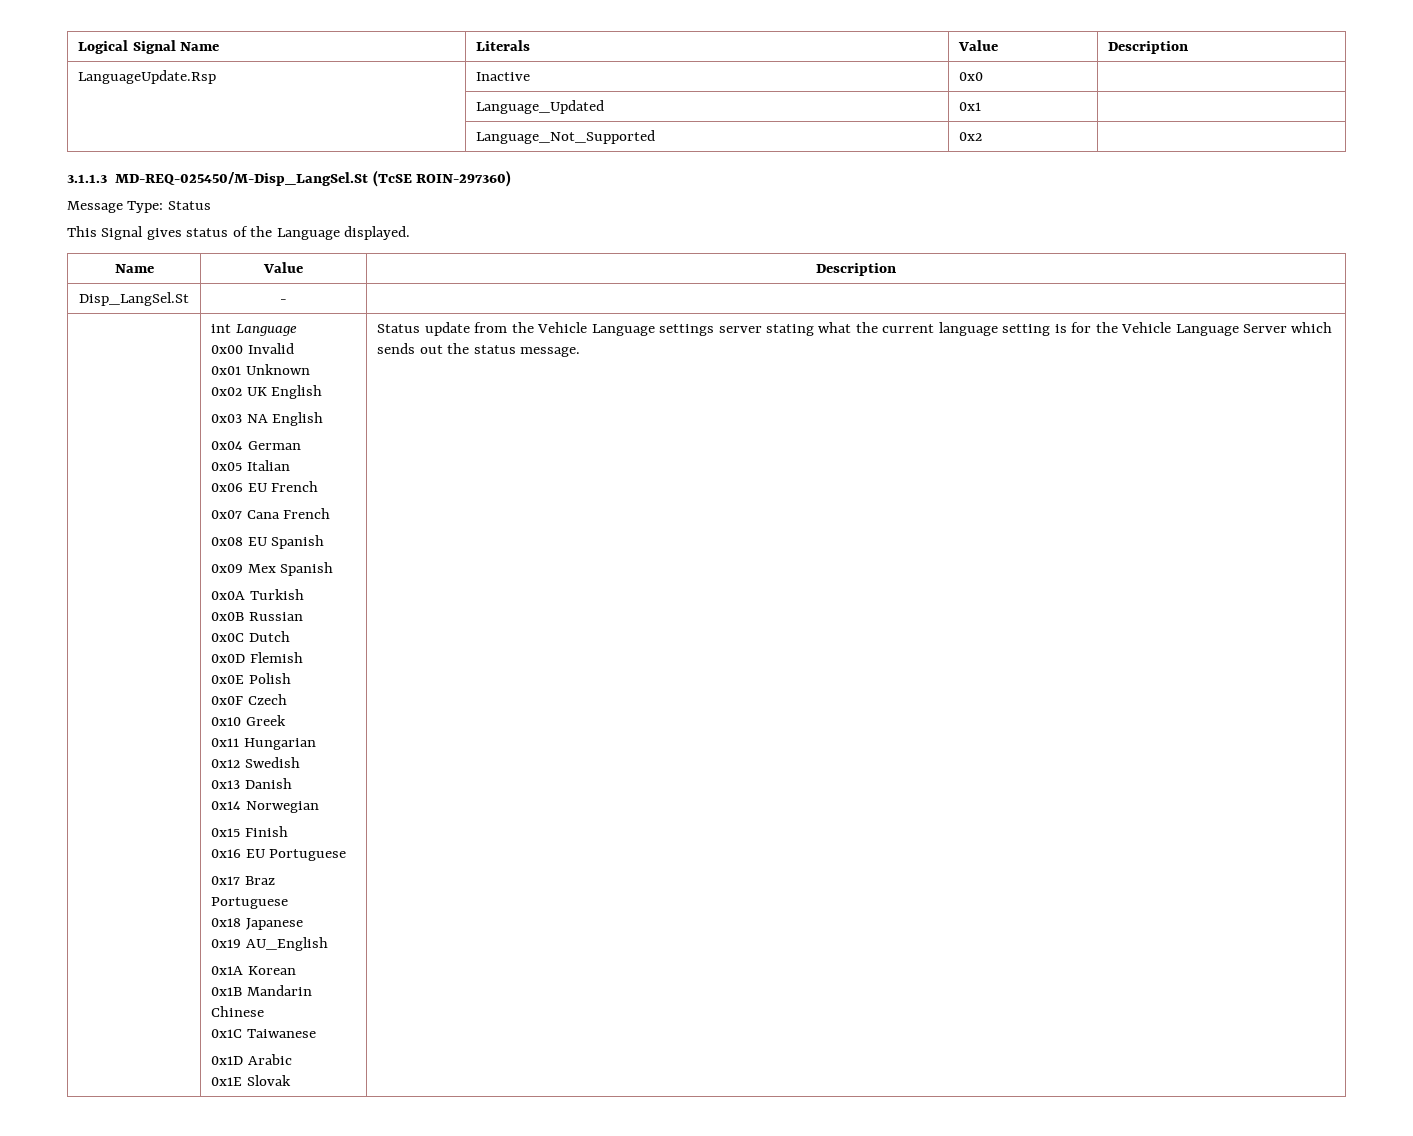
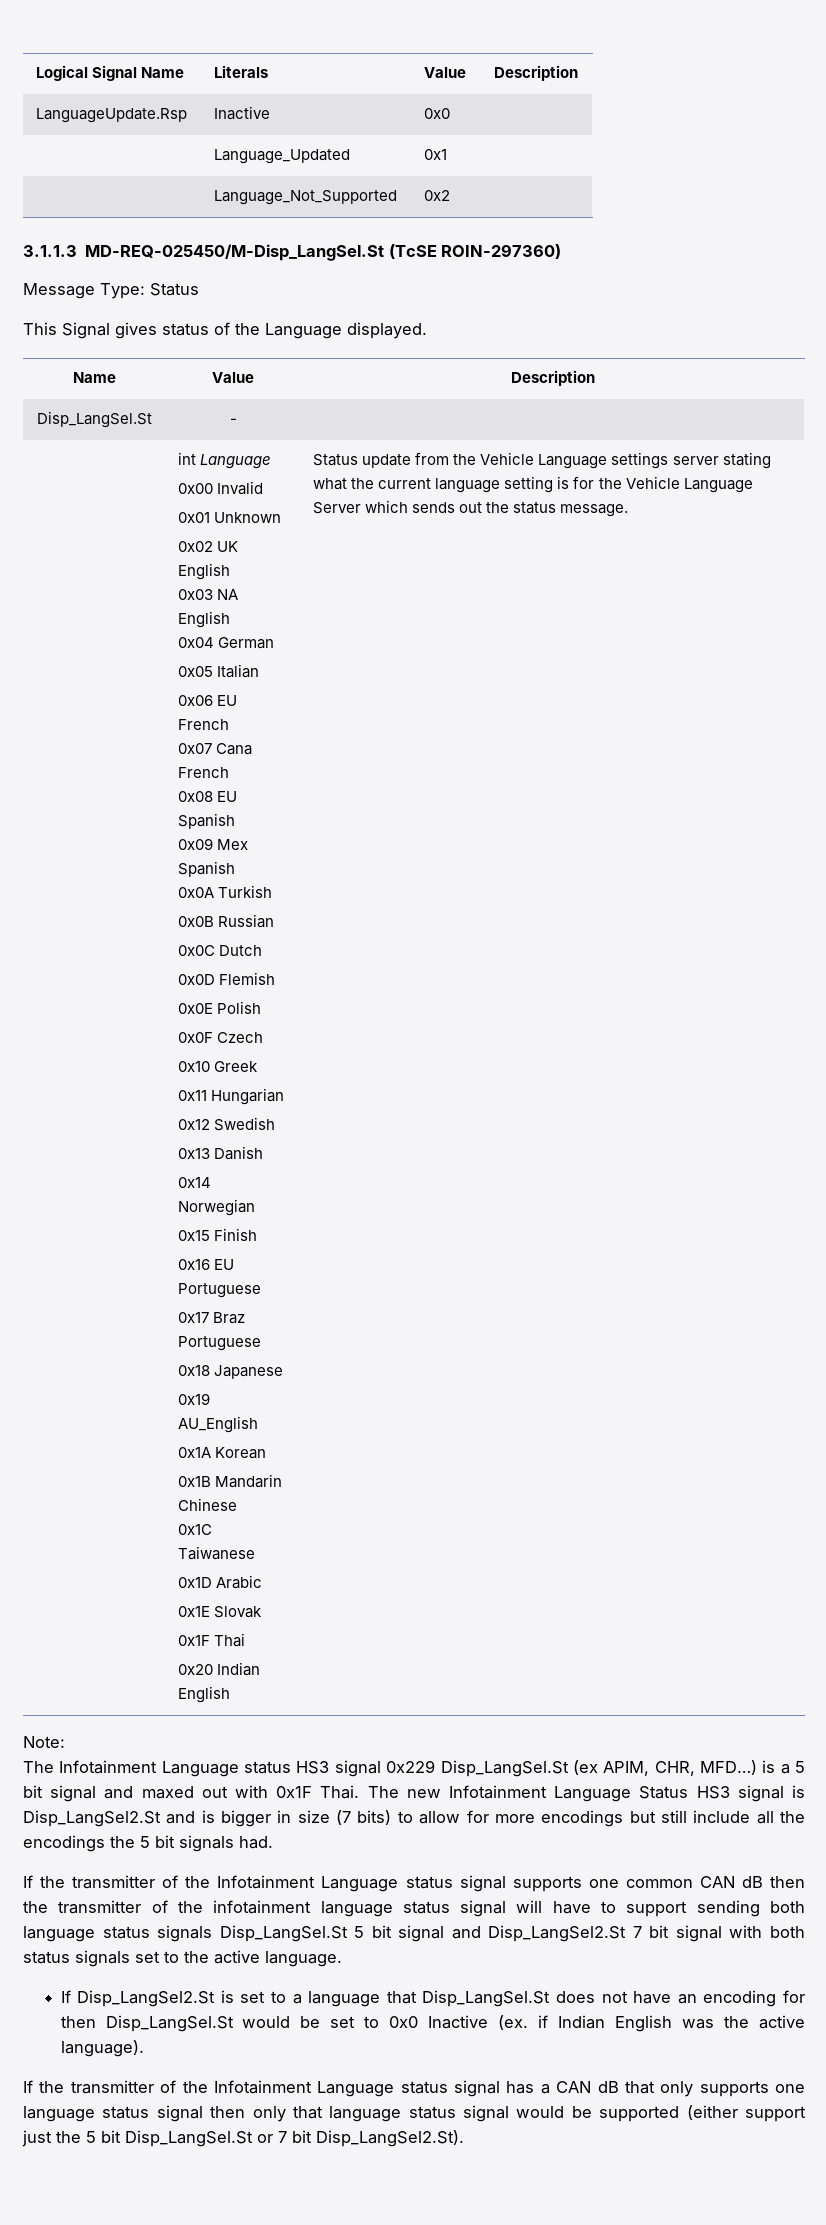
(291, 1080) none -> [178,1633,246,1647] [178,1662,261,1676] [178,1686,231,1703] // 0x1F Thai // 0x20 Indian English
(581, 352) none -> [23,1736,65,1748] [23,1760,806,1777] [23,1785,806,1802] [23,1810,806,1827] [23,1835,273,1852] [23,1875,805,1892] [23,1900,805,1917] [23,1925,806,1942] [23,1950,342,1967] [60,1990,805,2007] [60,2015,805,2032] [60,2040,144,2057] [23,2080,805,2097] [23,2105,806,2122] [22,2130,464,2147] // Note: // The Infotainment Language status HS3 signal 0x229 Disp_LangSel.St (ex APIM, CHR, MFD…) is a 5 bit signal and maxed out with 0x1F Thai. The new Infotainment Language Status HS3 signal is Disp_LangSel2.St and is bigger in size (7 bits) to allow for more encodings but still include all the encodings the 5 bit signals had. // If the transmitter of the Infotainment Language status signal supports one common CAN dB then the transmitter of the infotainment language status signal will have to support sending both language status signals Disp_LangSel.St 5 bit signal and Disp_LangSel2.St 7 bit signal with both status signals set to the active language. // If Disp_LangSel2.St is set to a language that Disp_LangSel.St does not have an encoding for then Disp_LangSel.St would be set to 0x0 Inactive (ex. if Indian English was the active language). // If the transmitter of the Infotainment Language status signal has a CAN dB that only supports one language status signal then only that language status signal would be supported (either support just the 5 bit Disp_LangSel.St or 7 bit Disp_LangSel2.St).

